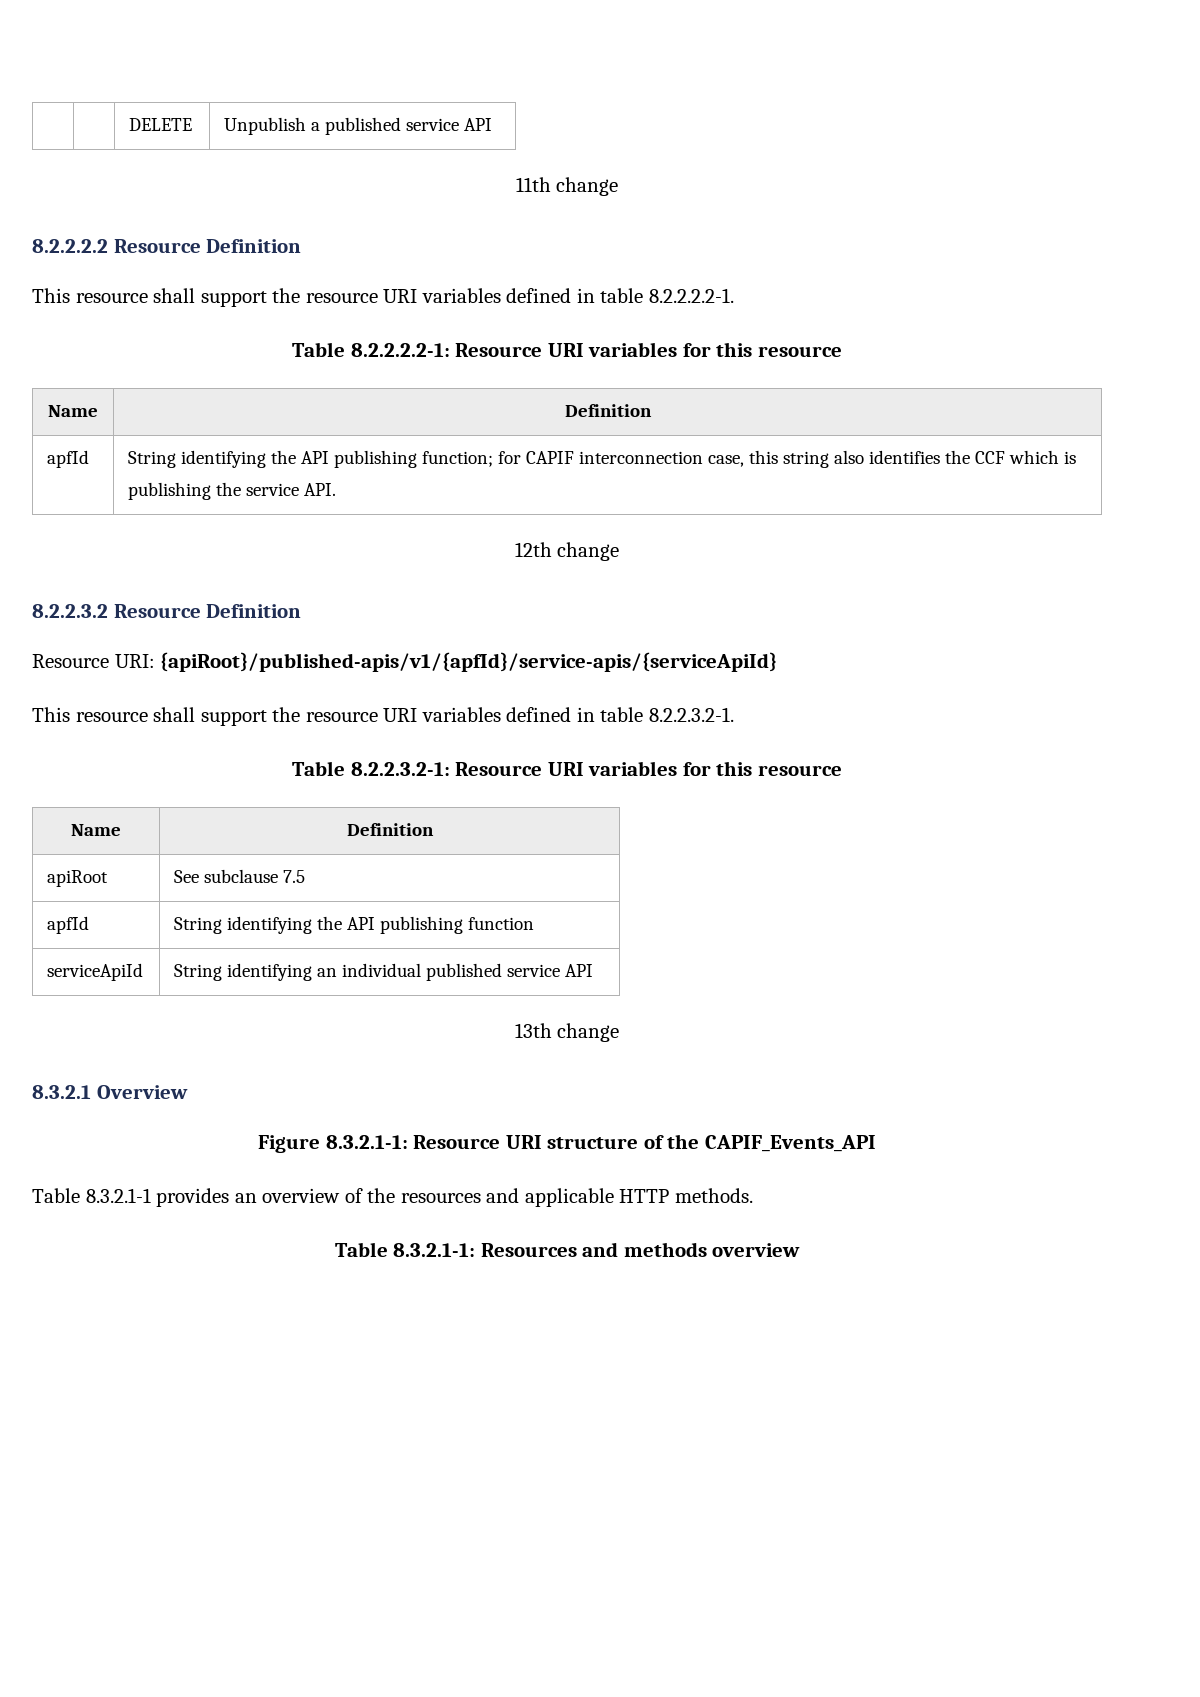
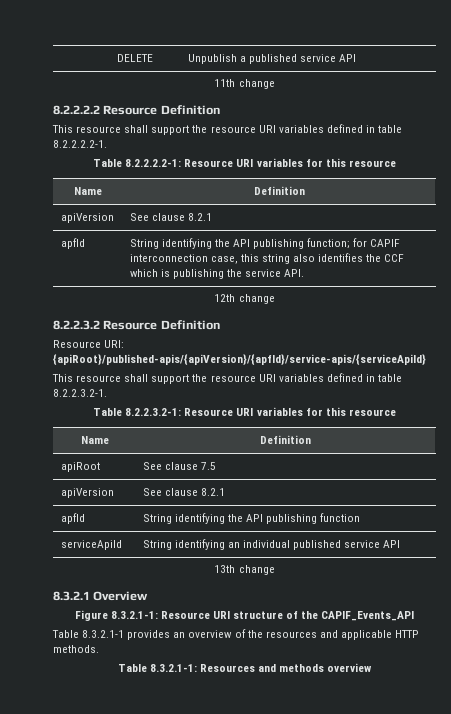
(652, 410) none -> [60,213,114,223] [129,213,212,221] // apiVersion | See clause 8.2.1
[160,652,778,672] {apiRoot}/published-apis/v1/{apfId}/service-apis/{serviceApiId} -> [53,354,426,365] {apiRoot}/published-apis/{apiVersion}/{apfId}/service-apis/{serviceApiId}
[204,869,279,883] subclause -> [164,462,198,470] clause
(306, 876) none -> [60,488,114,498] [142,488,225,496] // apiVersion | See clause 8.2.1

